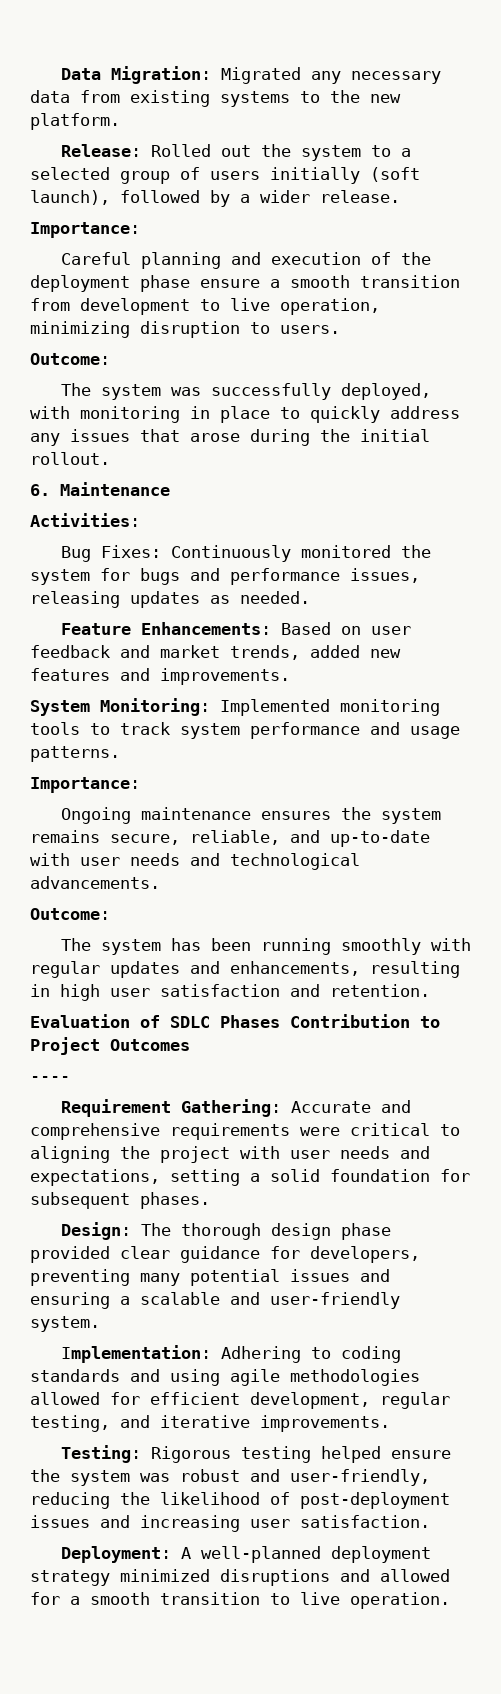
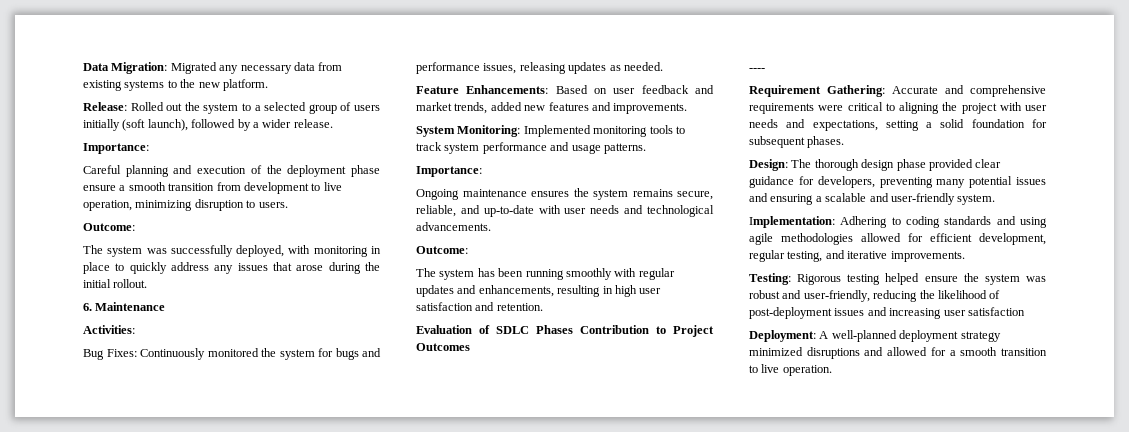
[300,1515,430,1528] satisfaction. -> [967,307,1025,316] satisfaction

